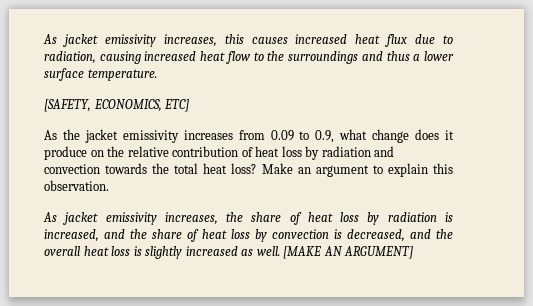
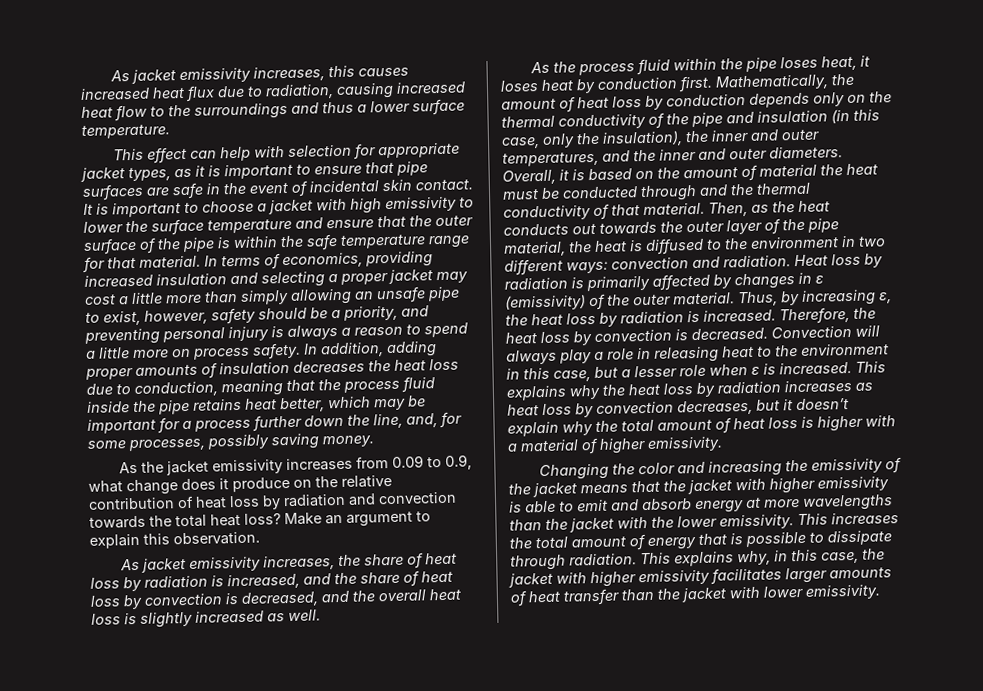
[44,99,190,112] [SAFETY, ECONOMICS, ETC] -> [112,142,460,164] [80,161,428,182] [82,179,473,201] [83,196,474,218] [83,215,473,236] [83,234,470,255] [82,251,433,273] [84,269,468,288] [84,286,460,305] [85,305,429,326] [84,322,468,345] [86,341,437,360] [85,358,459,380] [86,376,435,397] [87,395,426,415] [87,411,462,434] [87,433,374,452] This effect can help with selection for appropriate jacket types, as it is important to ensure that pipe surfaces are safe in the event of incidental skin contact. It is important to choose a jacket with high emissivity to lower the surface temperature and ensure that the outer surface of the pipe is within the safe temperature range for that material. In terms of economics, providing increased insulation and selecting a proper jacket may cost a little more than simply allowing an unsafe pipe to exist, however, safety should be a priority, and preventing personal injury is always a reason to spend a little more on process safety. In addition, adding proper amounts of insulation decreases the heat loss due to conduction, meaning that the process fluid inside the pipe retains heat better, which may be important for a process further down the line, and, for some processes, possibly saving money.
[283,246,414,259] [MAKE AN ARGUMENT] -> [529,55,870,76] [500,73,854,94] [501,91,892,113] [501,108,880,130] [501,129,820,149] [502,146,843,167] [502,163,878,185] [502,182,811,202] [503,200,830,221] [503,218,839,236] [503,235,886,257] [504,253,883,276] [504,272,824,292] [505,289,892,311] [505,306,876,327] [505,325,880,346] [506,343,889,365] [506,361,886,382] [506,379,873,401] [507,398,849,418] [507,415,896,437] [507,436,723,455] [538,457,902,481] [508,476,889,498] [509,494,893,514] [509,512,899,533] [509,530,892,551] [510,548,885,571] [508,567,892,588] [510,584,881,607] // As the process fluid within the pipe loses heat, it loses heat by conduction first. Mathematically, the amount of heat loss by conduction depends only on the thermal conductivity of the pipe and insulation (in this case, only the insulation), the inner and outer temperatures, and the inner and outer diameters. Overall, it is based on the amount of material the heat must be conducted through and the thermal conductivity of that material. Then, as the heat conducts out towards the outer layer of the pipe material, the heat is diffused to the environment in two different ways: convection and radiation. Heat loss by radiation is primarily affected by changes in ε (emissivity) of the outer material. Thus, by increasing ε, the heat loss by radiation is increased. Therefore, the heat loss by convection is decreased. Convection will always play a role in releasing heat to the environment in this case, but a lesser role when ε is increased. This explains why the heat loss by radiation increases as heat loss by convection decreases, but it doesn’t explain why the total amount of heat loss is higher with a material of higher emissivity. // Changing the color and increasing the emissivity of the jacket means that the jacket with higher emissivity is able to emit and absorb energy at more wavelengths than the jacket with the lower emissivity. This increases the total amount of energy that is possible to dissipate through radiation. This explains why, in this case, the jacket with higher emissivity facilitates larger amounts of heat transfer than the jacket with lower emissivity.

